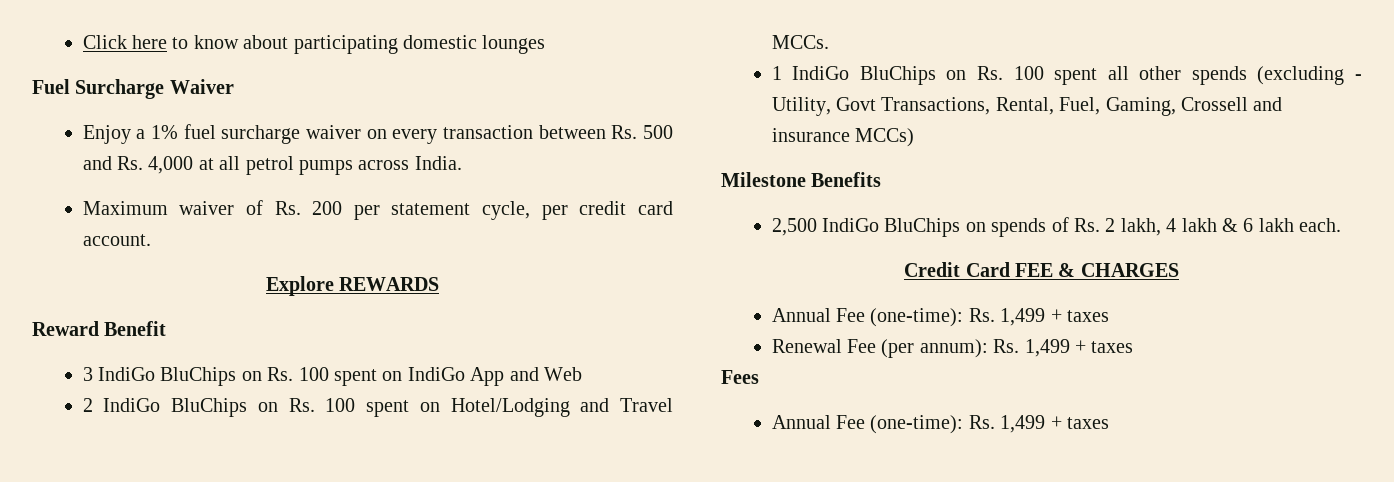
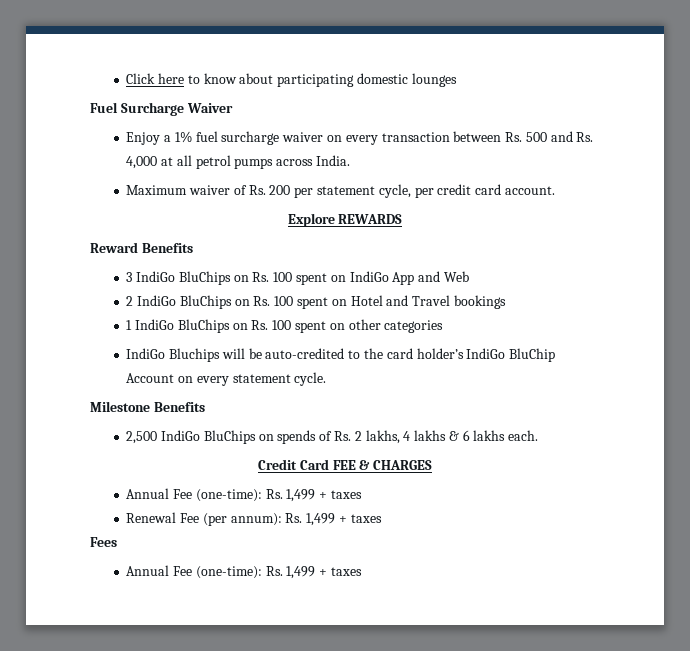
[104,321,167,336] Benefit -> [141,243,193,253] Benefits
[450,398,570,417] Hotel/Lodging -> [350,295,383,306] Hotel
[771,35,829,49] MCCs. -> [453,295,506,309] bookings
[1107,66,1362,85] [771,97,1283,116] [771,128,915,147] all other spends (excluding - Utility, Govt Transactions, Rental, Fuel, Gaming, Crossell and insurance MCCs) -> [329,319,444,333] [126,348,556,362] [126,372,327,386] on other categories // IndiGo Bluchips will be auto-credited to the card holder’s IndiGo BluChip Account on every statement cycle.
[1120,218,1217,236] lakh, 4 lakh -> [365,430,447,444] lakhs, 4 lakhs
[1258,218,1294,232] lakh -> [473,430,506,441] lakhs

